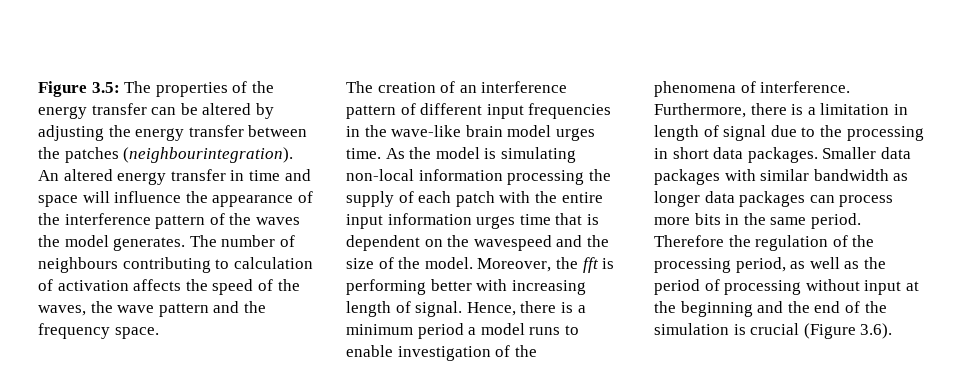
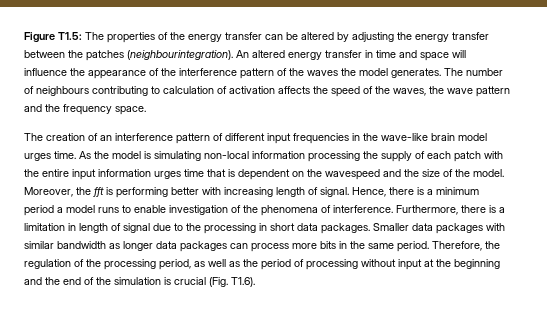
[91,82,120,93] 3.5: -> [58,32,82,40] T1.5:
[654,235,724,247] Therefore -> [432,241,482,251] Therefore,
[803,323,893,339] (Figure 3.6). -> [209,277,255,287] (Fig. T1.6).

